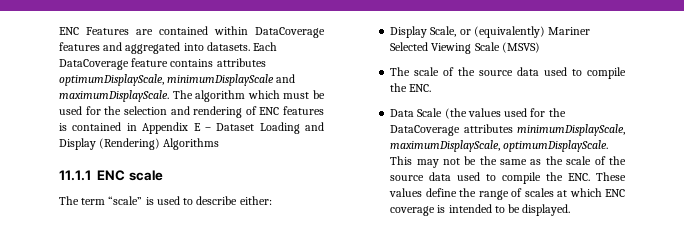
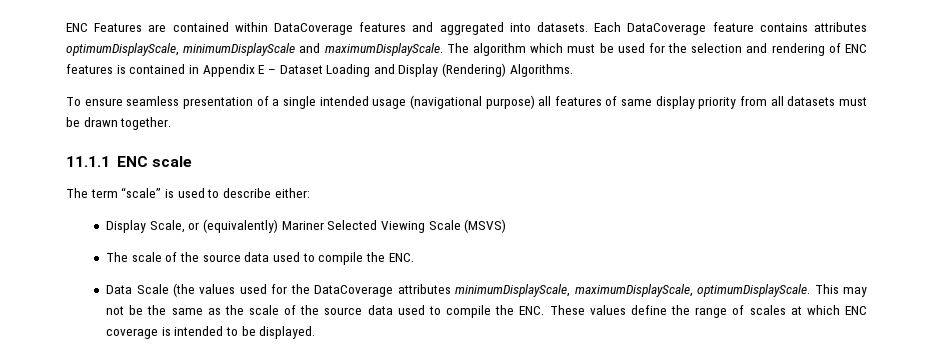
[163,138,220,150] Algorithms -> [509,64,573,77] [66,95,867,109] [66,117,172,130] Algorithms. // To ensure seamless presentation of a single intended usage (navigational purpose) all features of same display priority from all datasets must be drawn together.

